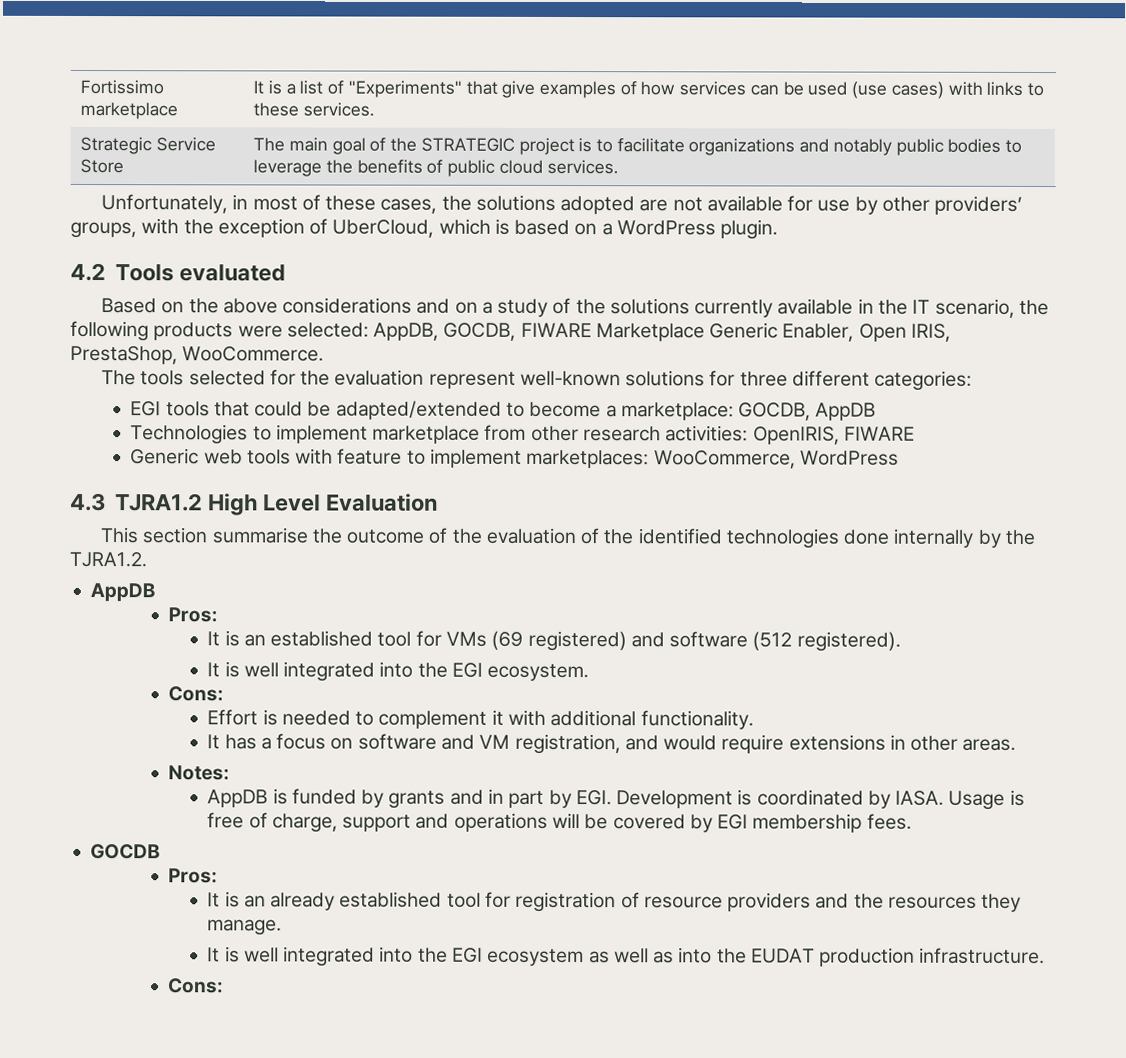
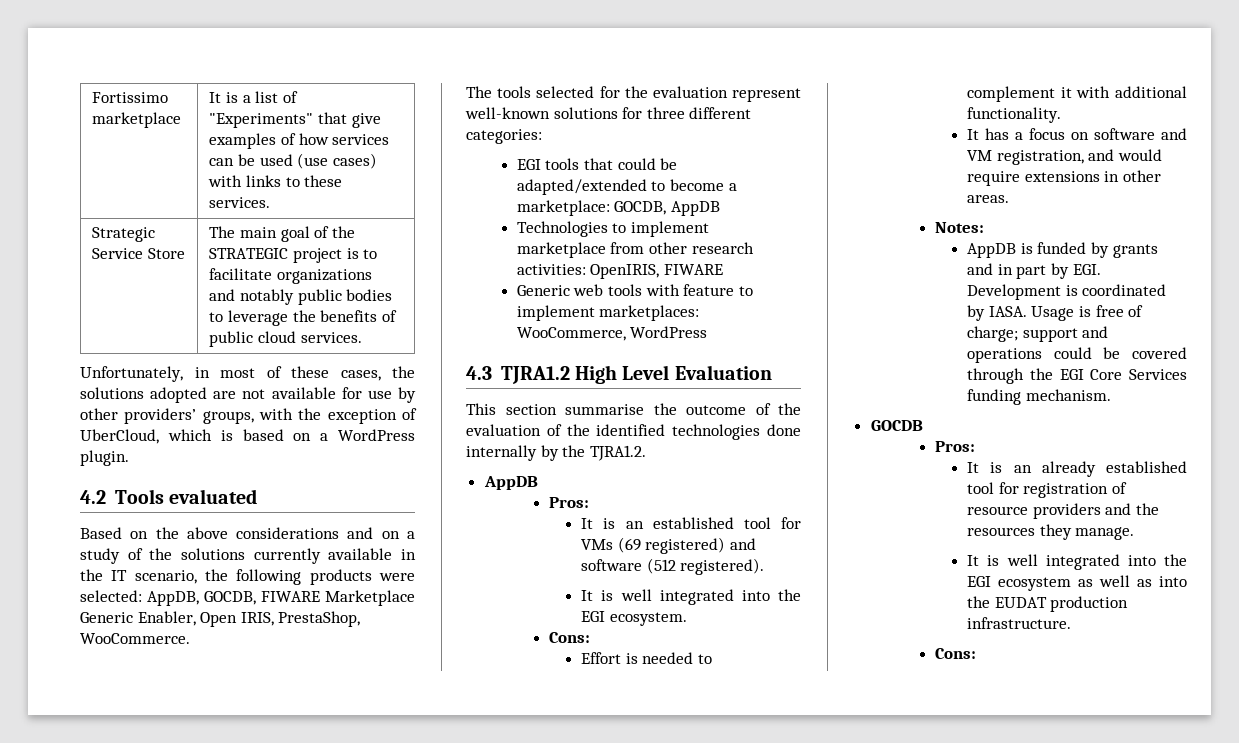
[271,813,338,833] charge, -> [967,326,1019,342] charge;
[551,812,580,829] will -> [1053,347,1092,359] could
[689,813,912,833] by EGI membership fees. -> [967,368,1187,384] [967,389,1111,405] through the EGI Core Services funding mechanism.

